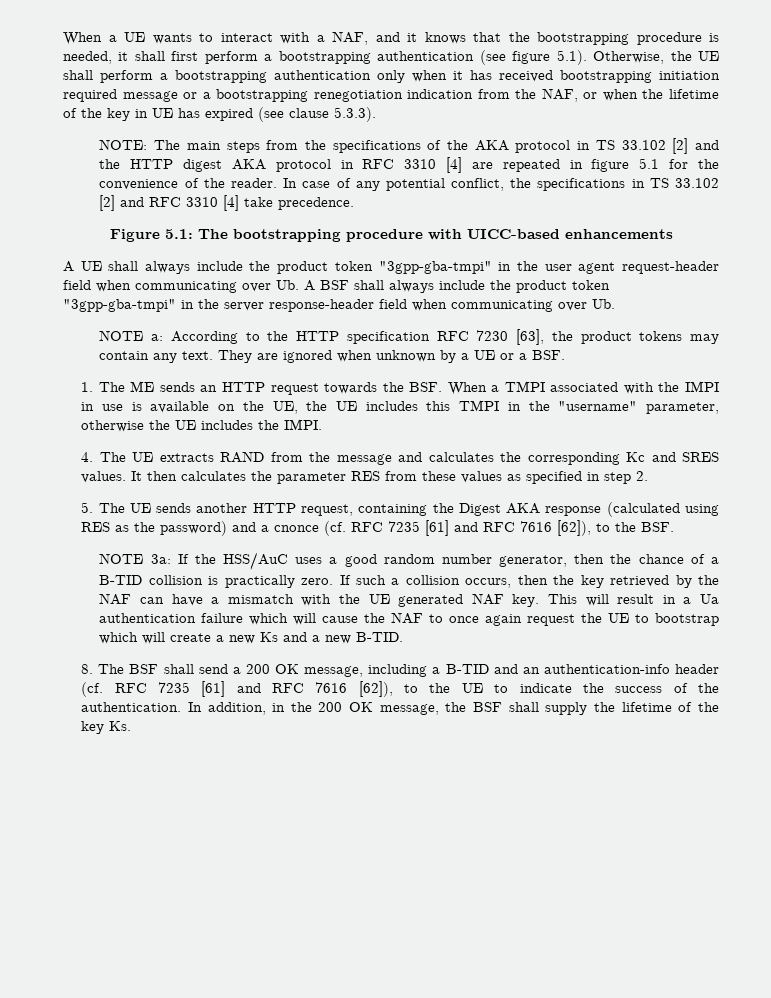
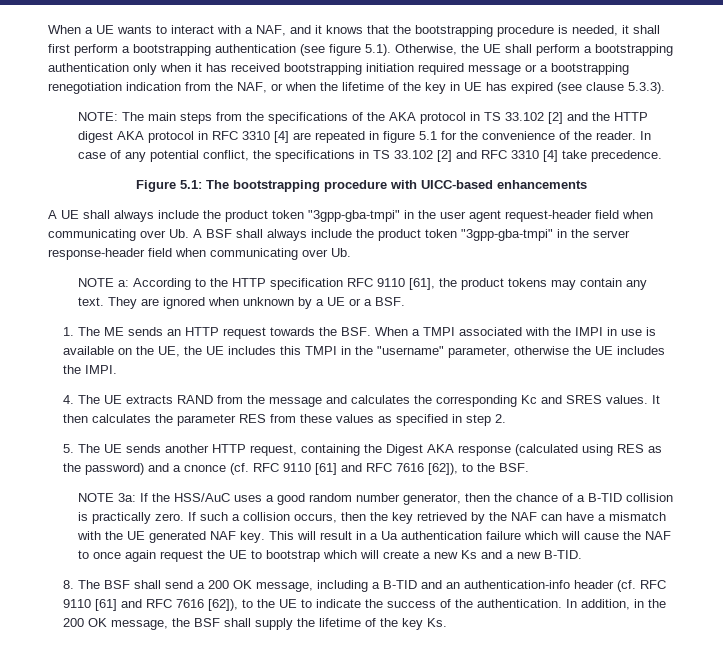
[476,329,545,345] 7230 [63], -> [376,278,435,290] 9110 [61],
[388,521,421,532] 7235 -> [282,463,311,472] 9110
[157,682,190,693] 7235 -> [62,599,91,608] 9110

